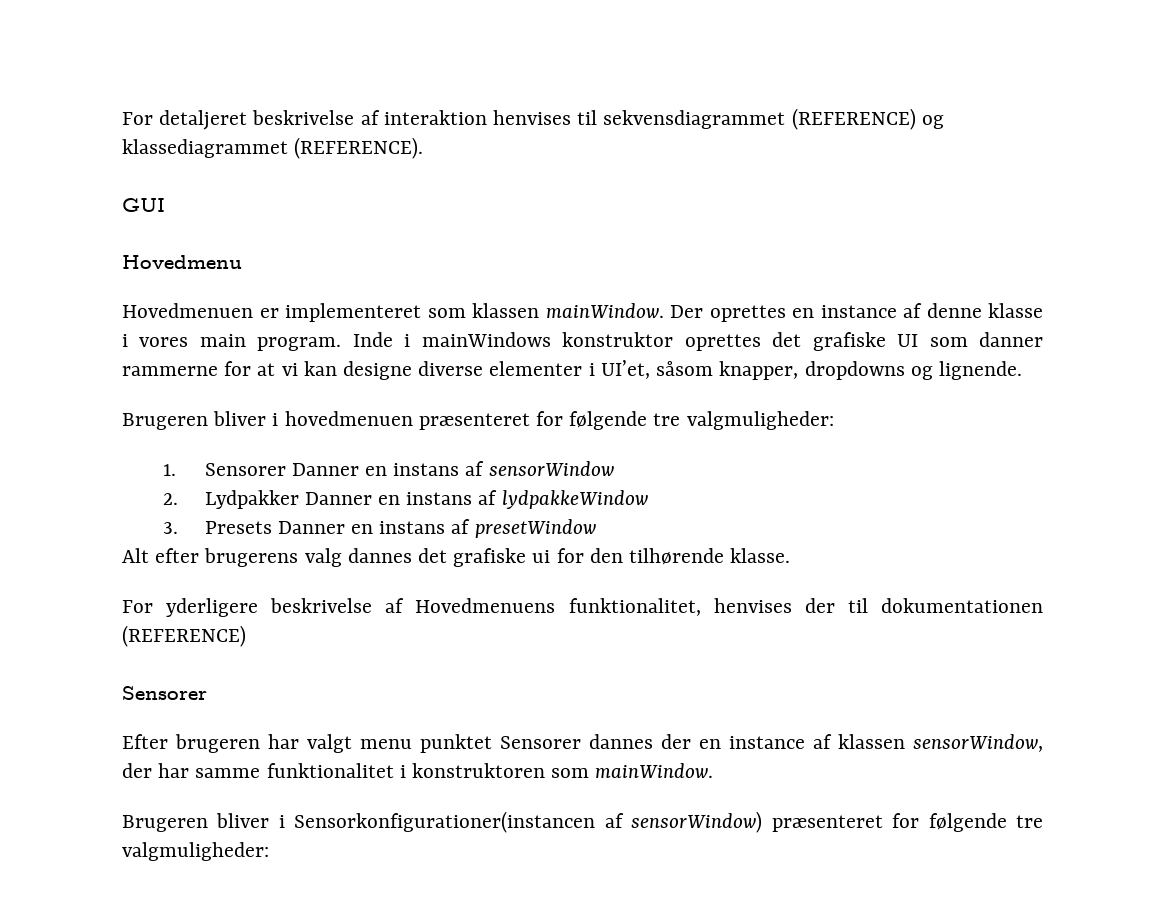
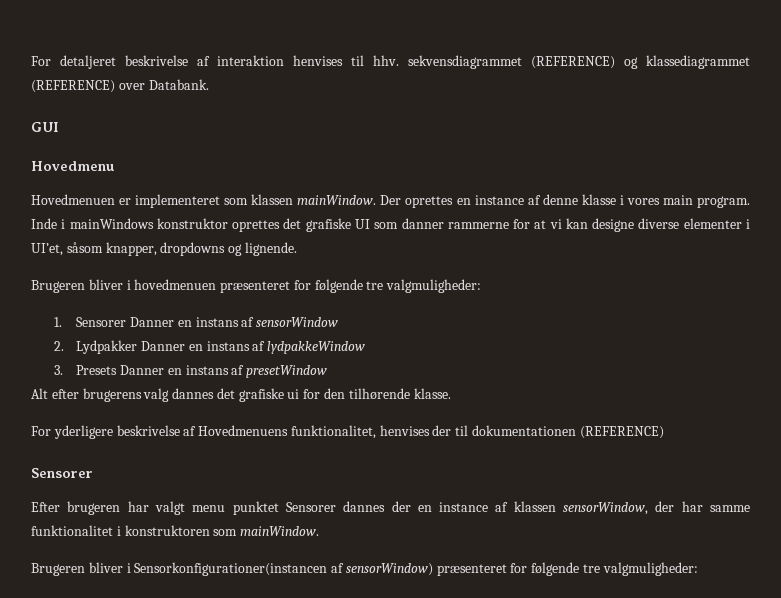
(598, 117) none -> [373,55,399,66] hhv.
[294,137,424,159] (REFERENCE). -> [31,79,209,93] (REFERENCE) over Databank.

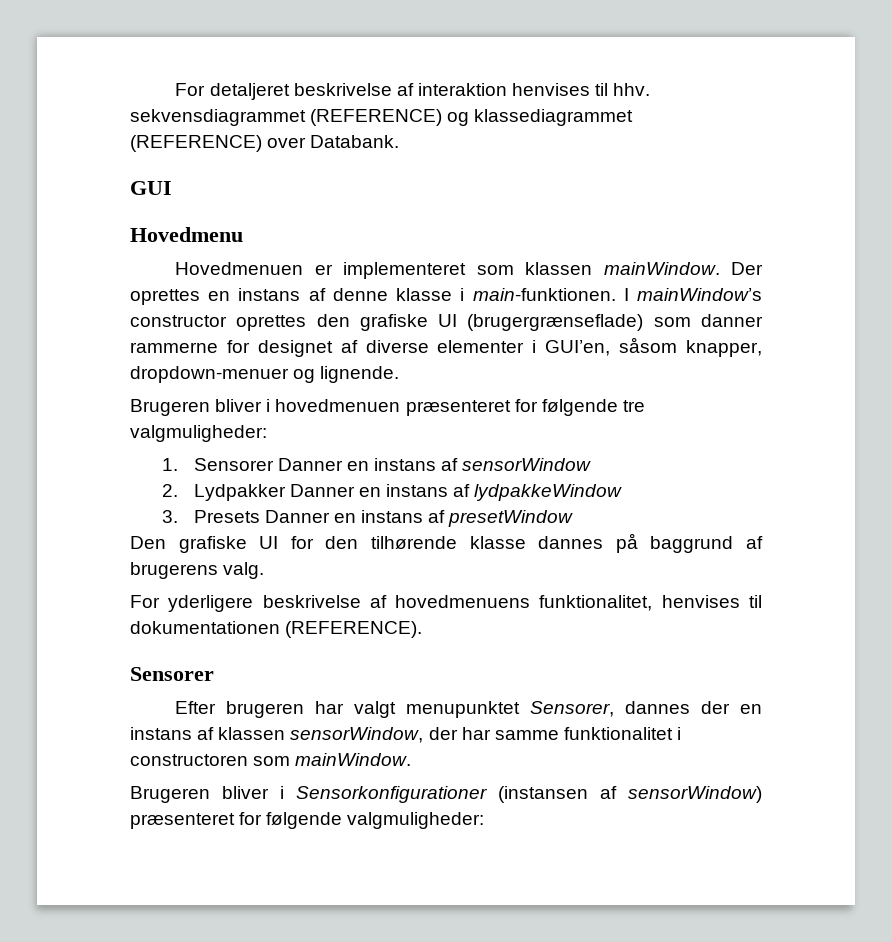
[474,195,524,205] instance -> [238,288,301,301] instans
[626,195,750,208] [31,218,370,232] vores main program. Inde i mainWindows konstruktor oprettes det grafiske UI -> [472,288,762,301] [130,314,644,331] main-funktionen. I mainWindow’s constructor oprettes den grafiske UI (brugergrænseflade)
[534,218,635,232] at vi kan designe -> [257,340,358,357] designet af
[31,243,63,256] UI’et, -> [545,340,611,356] GUI’en,
[160,242,226,256] dropdowns -> [130,366,289,383] dropdown-menuer
[31,388,451,402] Alt efter brugerens valg dannes det grafiske ui for den tilhørende klasse. -> [130,533,764,553] [130,562,265,579] Den grafiske UI for den tilhørende klasse dannes på baggrund af brugerens valg.
[198,425,289,436] Hovedmenuens -> [395,595,531,608] hovedmenuens
[432,425,452,436] der -> (740, 601) none
[579,426,664,439] (REFERENCE) -> [285,621,423,638] (REFERENCE).
[192,501,336,515] menu punktet Sensorer -> [406,701,615,718] menupunktet Sensorer,
[439,502,489,512] instance -> [130,727,192,740] instans
[124,525,210,536] konstruktoren -> [130,754,248,766] constructoren
[134,562,328,576] Sensorkonfigurationer(instancen -> [296,786,588,803] Sensorkonfigurationer (instansen
[583,564,601,573] tre -> (343, 820) none

